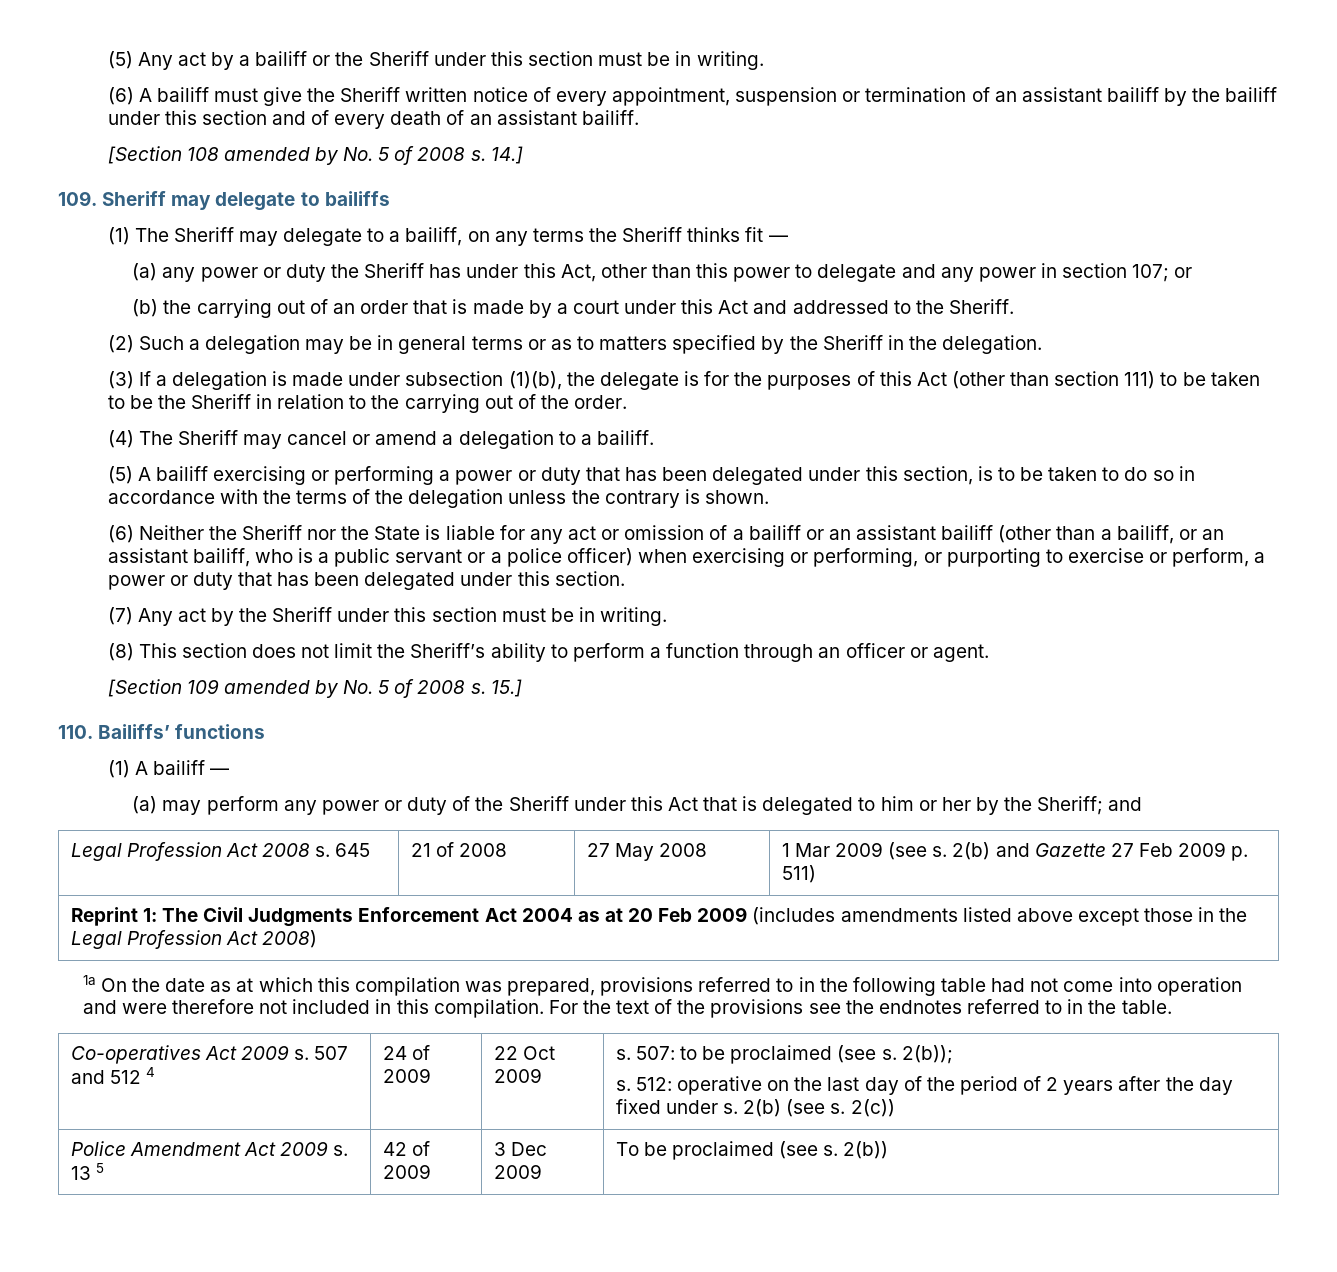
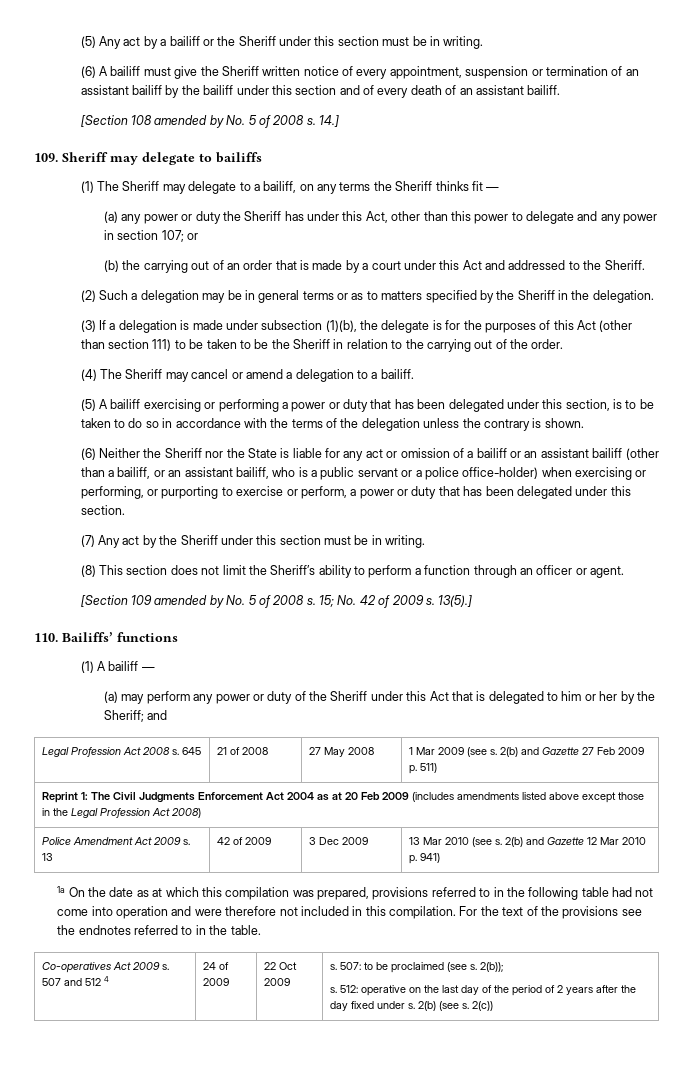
[566,548,633,566] officer) -> [462,467,539,479] office-holder)
[490,679,522,697] 15.] -> [319,595,473,608] 15; No. 42 of 2009 s. 13(5).]
(318, 939) none -> [41,837,190,845] [41,853,53,861] [216,837,271,845] [308,837,368,845] [408,837,646,847] [408,853,440,864] // Police Amendment Act 2009 s. 13 | 42 of 2009 | 3 Dec 2009 | 13 Mar 2010 (see s. 2(b) and Gazette 12 Mar 2010 p. 941)
[70,1141,349,1156] [70,1163,104,1180] [382,1141,430,1156] [382,1164,431,1179] [493,1142,547,1156] [493,1164,542,1179] [615,1141,889,1160] // Police Amendment Act 2009 s. 13 5 | 42 of 2009 | 3 Dec 2009 | To be proclaimed (see s. 2(b)) -> (493, 1006) none

